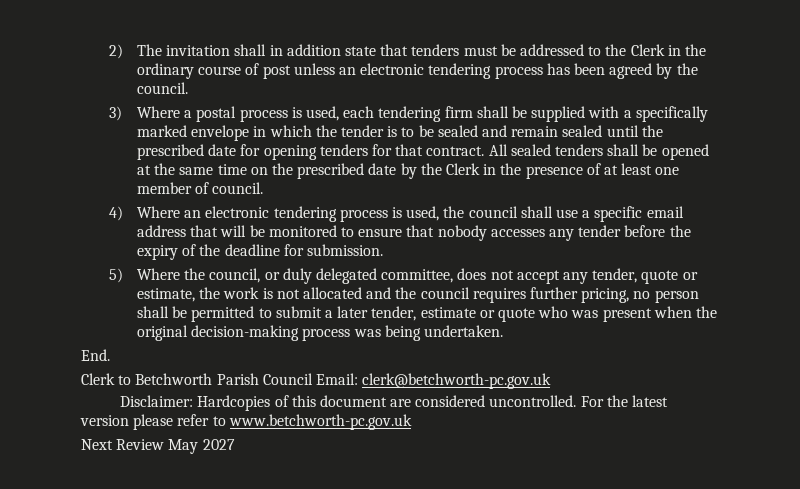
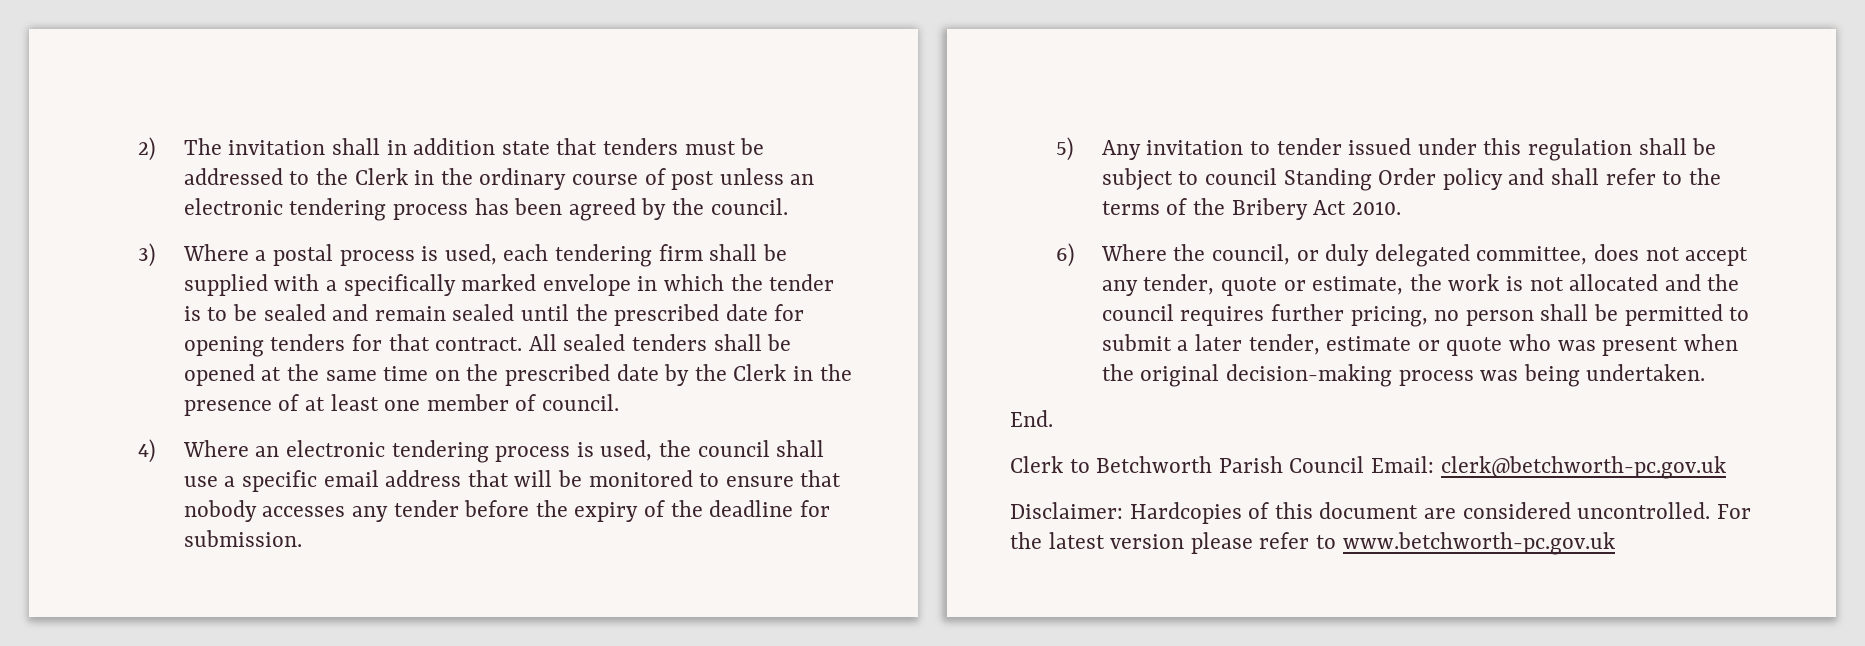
(124, 275) none -> [1101,138,1717,161] [1101,168,1721,191] [1101,198,1401,220] [1055,243,1074,267] Any invitation to tender issued under this regulation shall be subject to council Standing Order policy and shall refer to the terms of the Bribery Act 2010. // 6)
[81,439,235,454] // Next Review May 2027 -> (1615, 543) none

